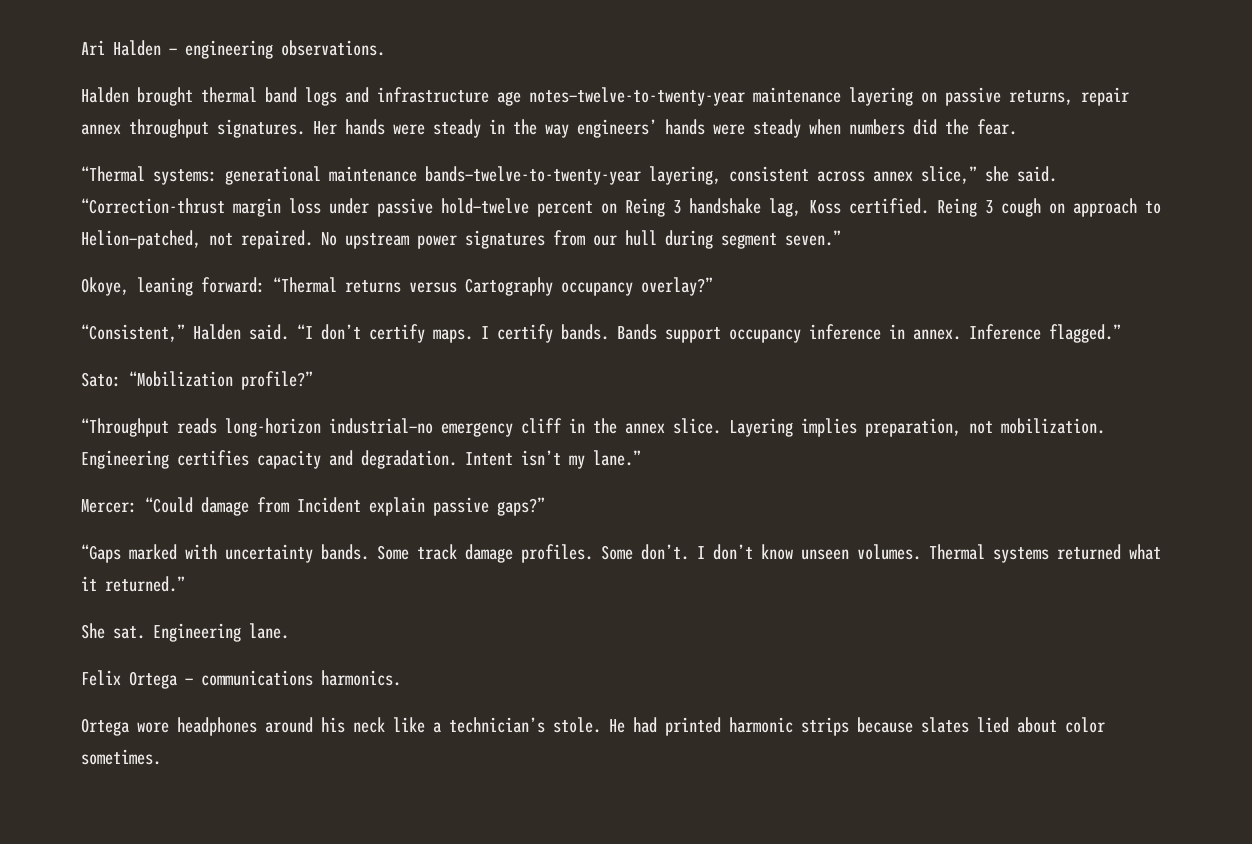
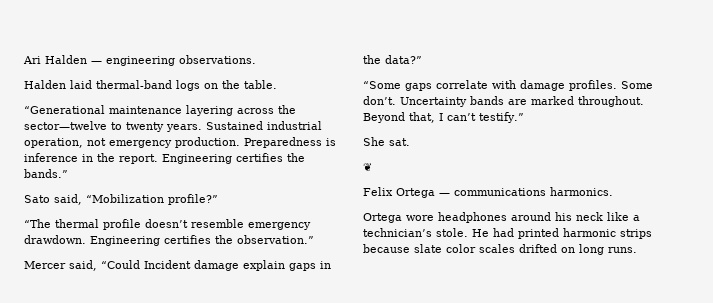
[137,87,1129,106] [81,119,1017,138] [81,166,1057,185] [81,198,1161,217] [81,230,841,249] [81,277,713,296] [81,324,1121,343] [81,371,313,390] [81,418,1105,437] [81,450,641,469] [81,497,545,516] [81,544,1161,563] [81,576,185,592] brought thermal band logs and infrastructure age notes—twelve-to-twenty-year maintenance layering on passive returns, repair annex throughput signatures. Her hands were steady in the way engineers’ hands were steady when numbers did the fear. // “Thermal systems: generational maintenance bands—twelve-to-twenty-year layering, consistent across annex slice,” she said. “Correction-thrust margin loss under passive hold—twelve percent on Reing 3 handshake lag, Koss certified. Reing 3 cough on approach to Helion—patched, not repaired. No upstream power signatures from our hull during segment seven.” // Okoye, leaning forward: “Thermal returns versus Cartography occupancy overlay?” // “Consistent,” Halden said. “I don’t certify maps. I certify bands. Bands support occupancy inference in annex. Inference flagged.” // Sato: “Mobilization profile?” // “Throughput reads long-horizon industrial—no emergency cliff in the annex slice. Layering implies preparation, not mobilization. Engineering certifies capacity and degradation. Intent isn’t my lane.” // Mercer: “Could damage from Incident explain passive gaps?” // “Gaps marked with uncertainty bands. Some track damage profiles. Some don’t. I don’t know unseen volumes. Thermal systems returned what it returned.” -> [70,80,277,91] [24,105,296,116] [24,121,322,132] [24,137,336,148] [24,153,305,164] [24,169,68,178] [24,194,218,205] [24,219,311,230] [24,235,314,246] [24,260,331,271] [363,55,422,64] [363,80,653,91] [363,96,644,107] [363,112,524,123] laid thermal-band logs on the table. // “Generational maintenance layering across the sector—twelve to twenty years. Sustained industrial operation, not emergency production. Preparedness is inference in the report. Engineering certifies the bands.” // Sato said, “Mobilization profile?” // “The thermal profile doesn’t resemble emergency drawdown. Engineering certifies the observation.” // Mercer said, “Could Incident damage explain gaps in the data?” // “Some gaps correlate with damage profiles. Some don’t. Uncertainty bands are marked throughout. Beyond that, I can’t testify.”
[153,623,289,642] Engineering lane. -> [363,163,372,171] // ❦
[921,717,1105,733] [81,749,161,765] slates lied about color sometimes. -> [414,244,637,255] slate color scales drifted on long runs.

